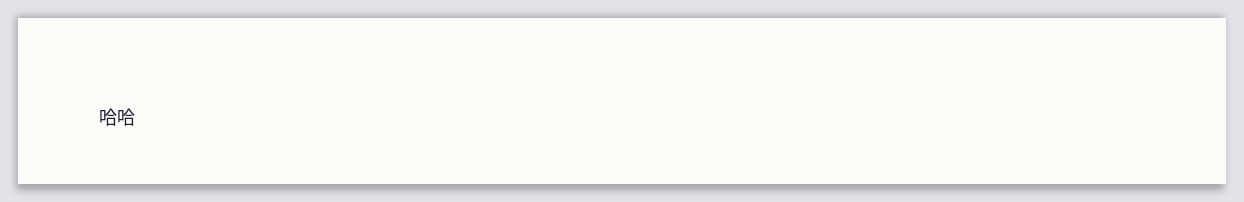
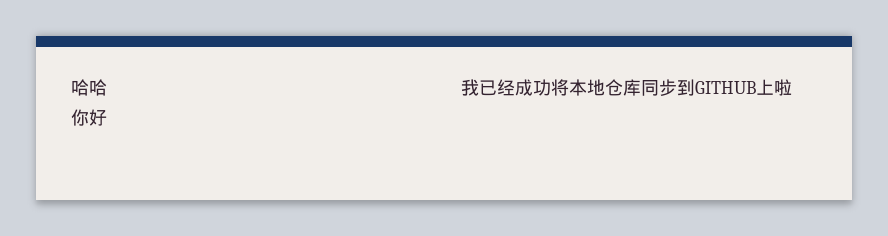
(135, 117) none -> [71,109,107,126] [461,79,792,96] // 你好 // 我已经成功将本地仓库同步到GITHUB上啦

